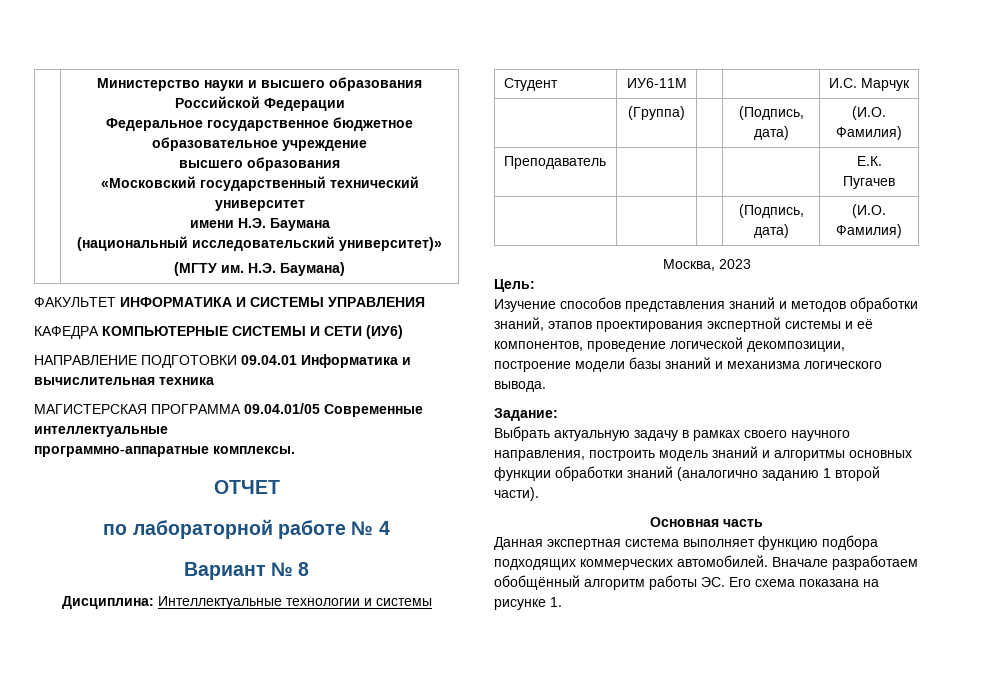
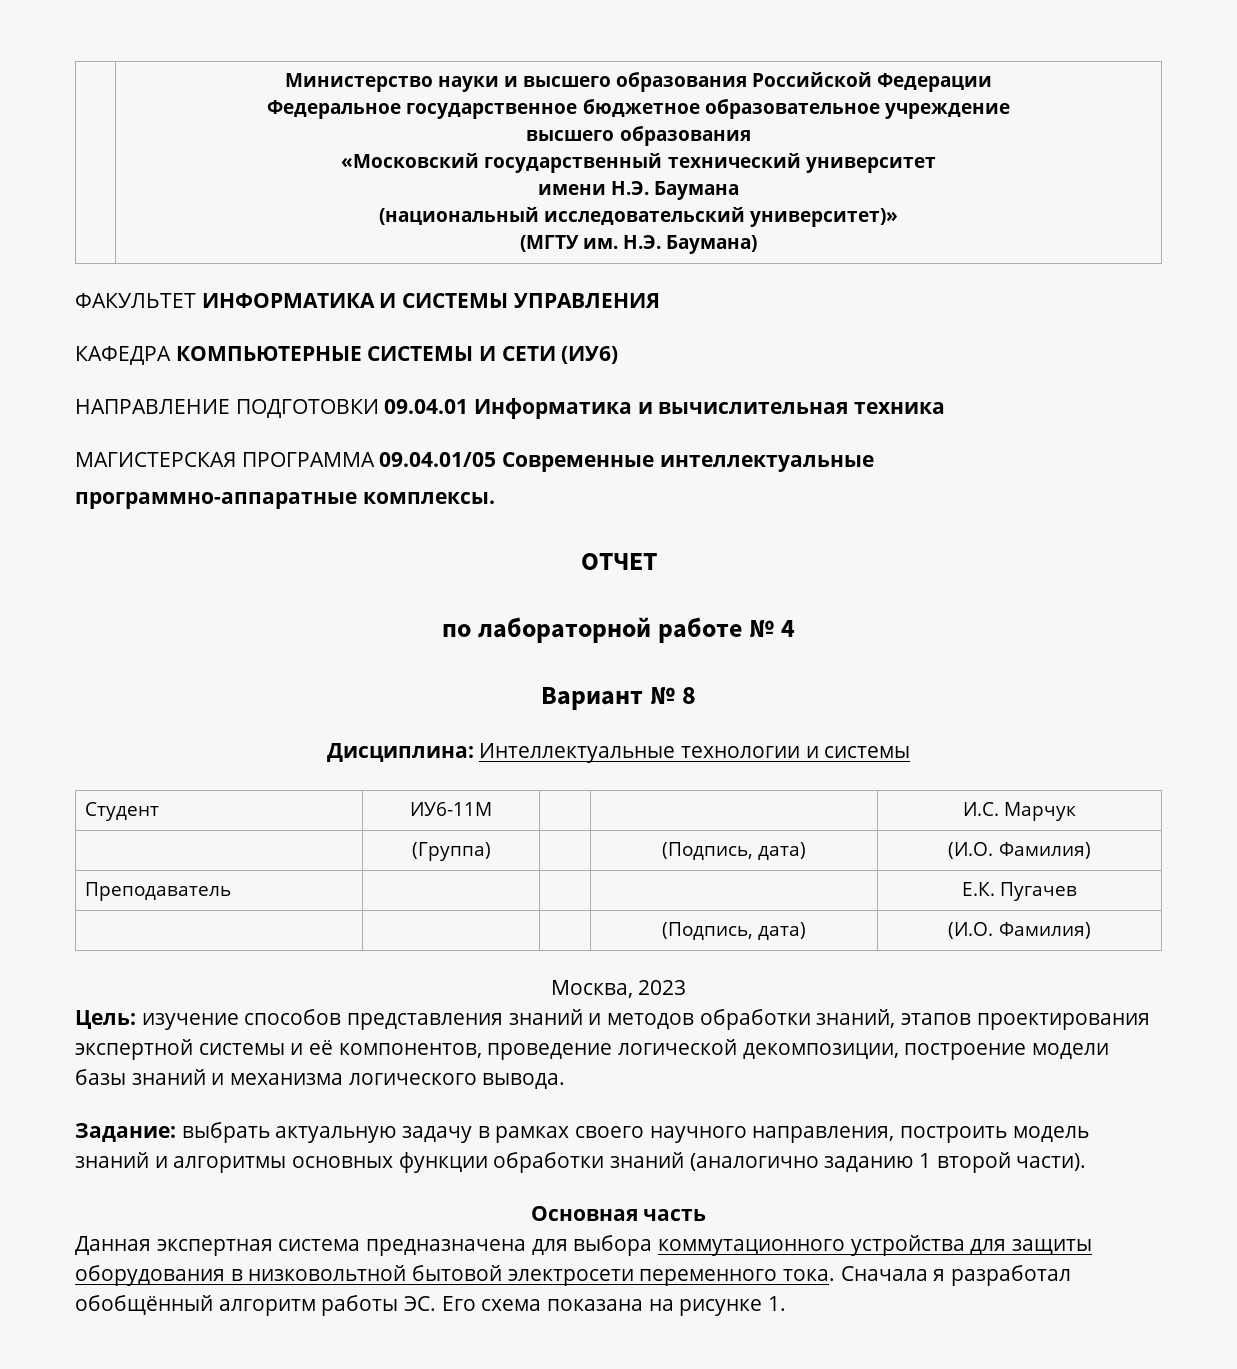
[494,299,556,312] // Изучение -> [141,1013,239,1030] изучение
[494,426,550,441] // Выбрать -> [181,1122,270,1143] выбрать
[683,535,878,550] [494,555,918,570] выполняет функцию подбора подходящих коммерческих автомобилей. Вначале разработаем -> [366,1235,1093,1256] [75,1265,1072,1286] предназначена для выбора коммутационного устройства для защиты оборудования в низковольтной бытовой электросети переменного тока. Сначала я разработал

